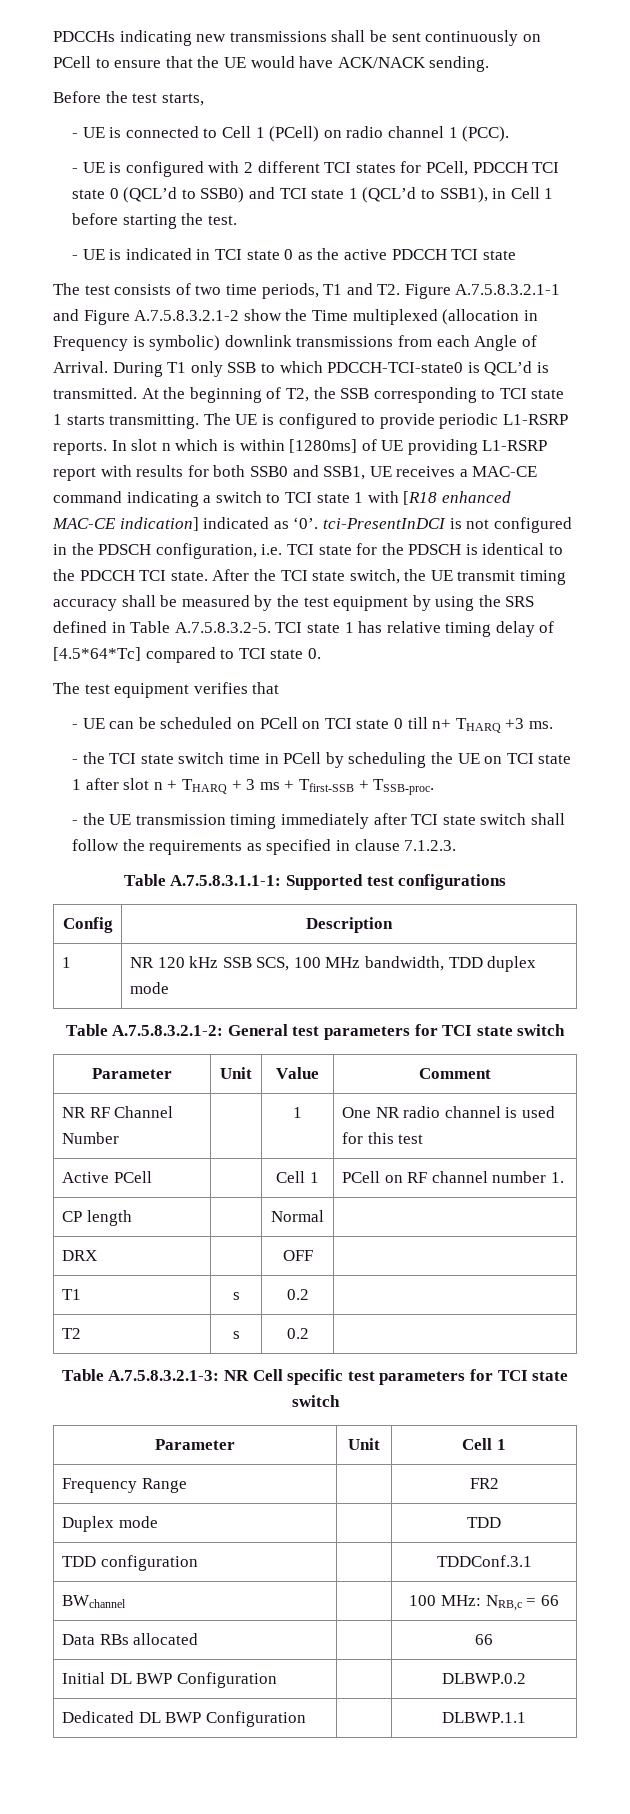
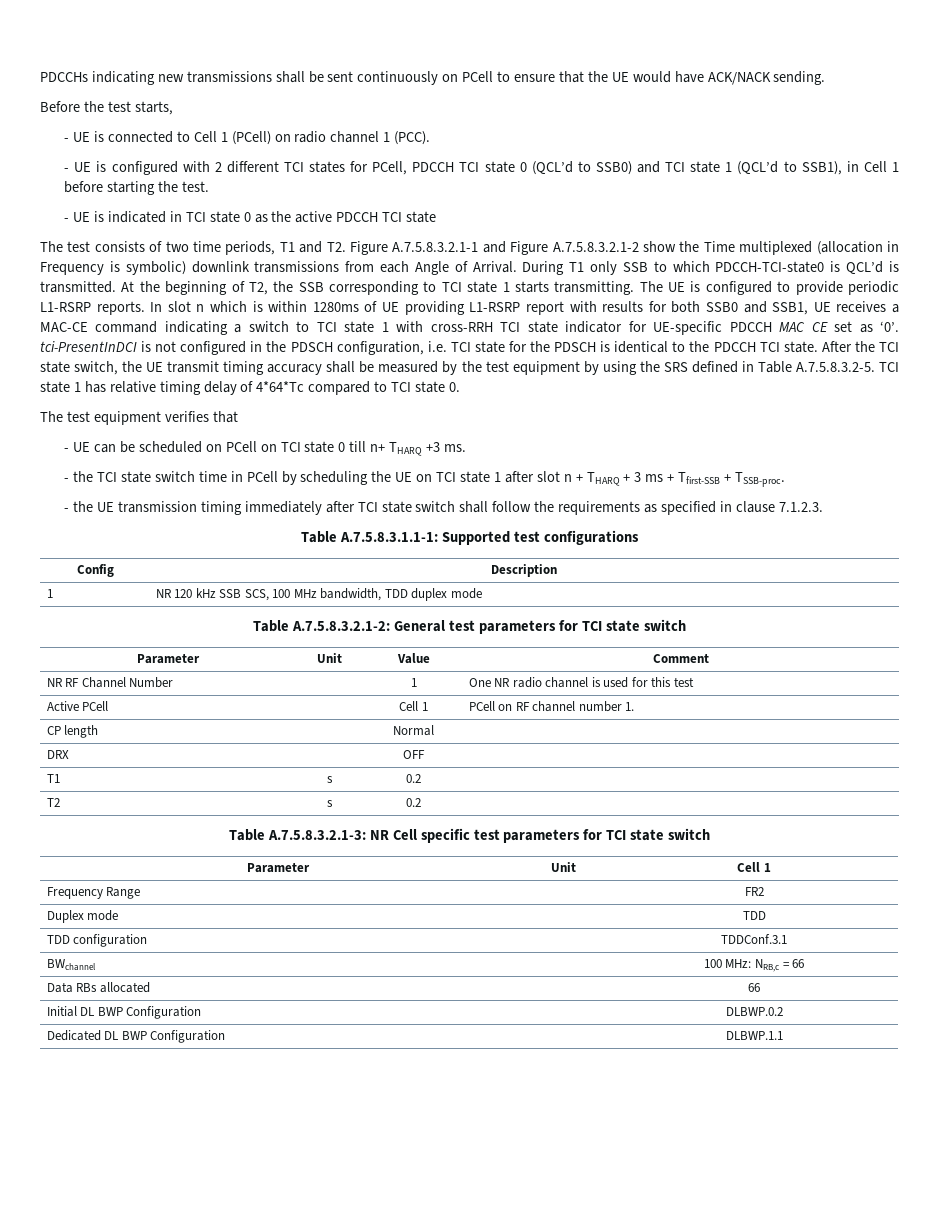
[289,439,358,453] [1280ms] -> [312,302,359,312] 1280ms
[403,491,511,505] [52,517,270,531] [R18 enhanced MAC-CE indication] indicated -> [430,321,853,335] cross-RRH TCI state indicator for UE-specific PDCCH MAC CE set
[53,647,141,661] [4.5*64*Tc] -> [256,381,305,392] 4*64*Tc

